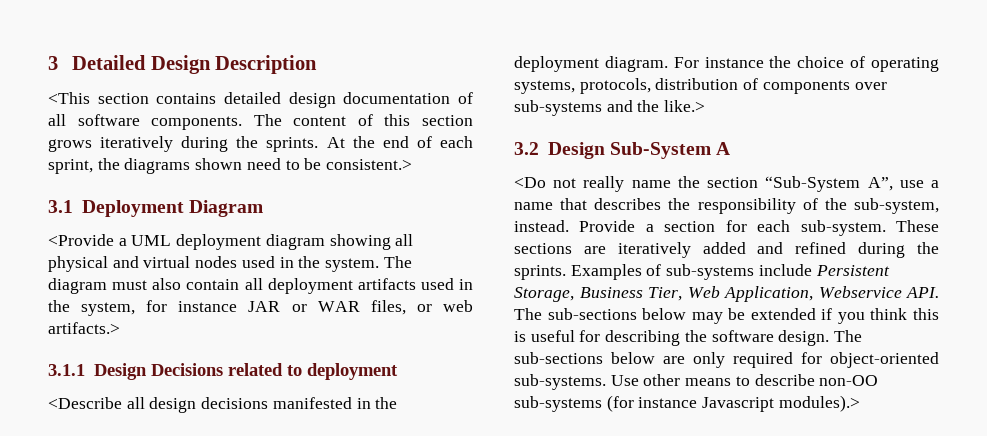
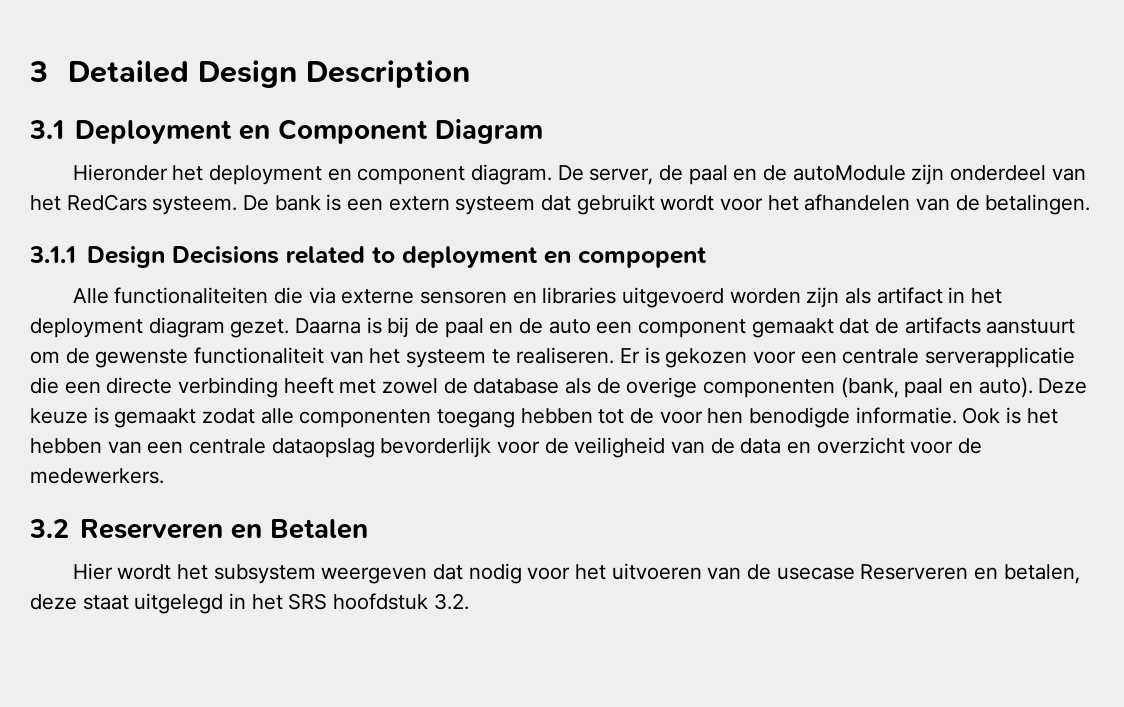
[48,92,473,108] [48,114,473,130] [48,136,473,152] [48,158,413,174] // <This section contains detailed design documentation of all software components. The content of this section grows iteratively during the sprints. At the end of each sprint, the diagrams shown need to be consistent.> -> (471, 74) none
(184, 208) none -> [238,119,428,144] en Component
[48,234,414,250] [48,256,412,272] [48,278,473,294] [48,300,473,316] [48,322,120,334] <Provide a UML deployment diagram showing all physical and virtual nodes used in the system. The diagram must also contain all deployment artifacts used in the system, for instance JAR or WAR files, or web artifacts.> -> [72,164,1086,185] [30,194,1091,215] Hieronder het deployment en component diagram. De server, de paal en de autoModule zijn onderdeel van het RedCars systeem. De bank is een extern systeem dat gebruikt wordt voor het afhandelen van de betalingen.
[48,397,398,413] [514,56,939,72] [514,78,887,94] [514,100,706,116] [514,142,731,159] [514,176,939,192] [514,198,939,214] [514,220,939,236] [514,242,939,258] [514,264,890,280] [514,286,939,302] [514,308,939,324] [514,330,863,346] [514,352,939,368] [514,374,879,390] [514,395,860,412] // <Describe all design decisions manifested in the deployment diagram. For instance the choice of operating systems, protocols, distribution of components over sub-systems and the like.> // 3.2 Design Sub-System A // <Do not really name the section “Sub-System A”, use a name that describes the responsibility of the sub-system, instead. Provide a section for each sub-system. These sections are iteratively added and refined during the sprints. Examples of sub-systems include Persistent Storage, Business Tier, Web Application, Webservice API. The sub-sections below may be extended if you think this is useful for describing the software design. The sub-sections below are only required for object-oriented sub-systems. Use other means to describe non-OO sub-systems (for instance Javascript modules).> -> [543,247,707,268] [72,287,1003,308] [30,317,1076,338] [30,347,1076,368] [30,377,1088,398] [30,407,1058,428] [30,437,983,458] [30,468,164,484] [29,519,368,539] [72,563,1080,584] [30,593,469,614] en compopent // Alle functionaliteiten die via externe sensoren en libraries uitgevoerd worden zijn als artifact in het deployment diagram gezet. Daarna is bij de paal en de auto een component gemaakt dat de artifacts aanstuurt om de gewenste functionaliteit van het systeem te realiseren. Er is gekozen voor een centrale serverapplicatie die een directe verbinding heeft met zowel de database als de overige componenten (bank, paal en auto). Deze keuze is gemaakt zodat alle componenten toegang hebben tot de voor hen benodigde informatie. Ook is het hebben van een centrale dataopslag bevorderlijk voor de veiligheid van de data en overzicht voor de medewerkers. // 3.2 Reserveren en Betalen // Hier wordt het subsystem weergeven dat nodig voor het uitvoeren van de usecase Reserveren en betalen, deze staat uitgelegd in het SRS hoofdstuk 3.2.

